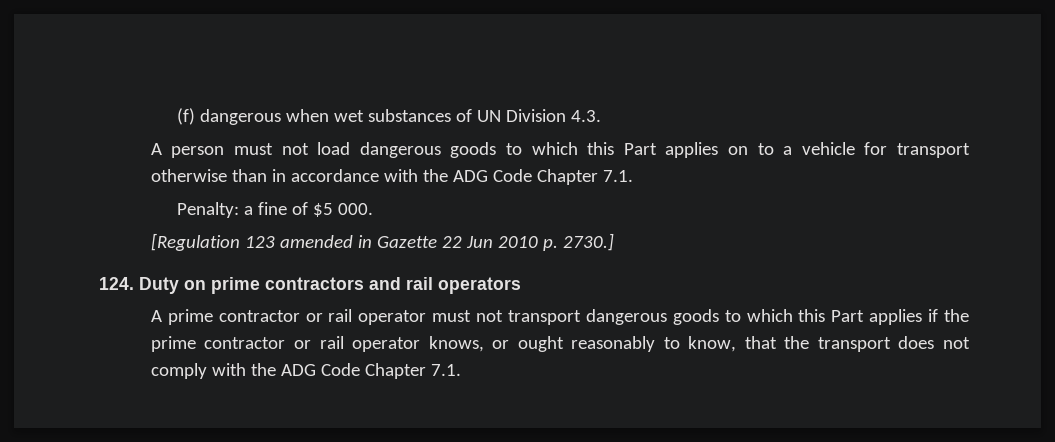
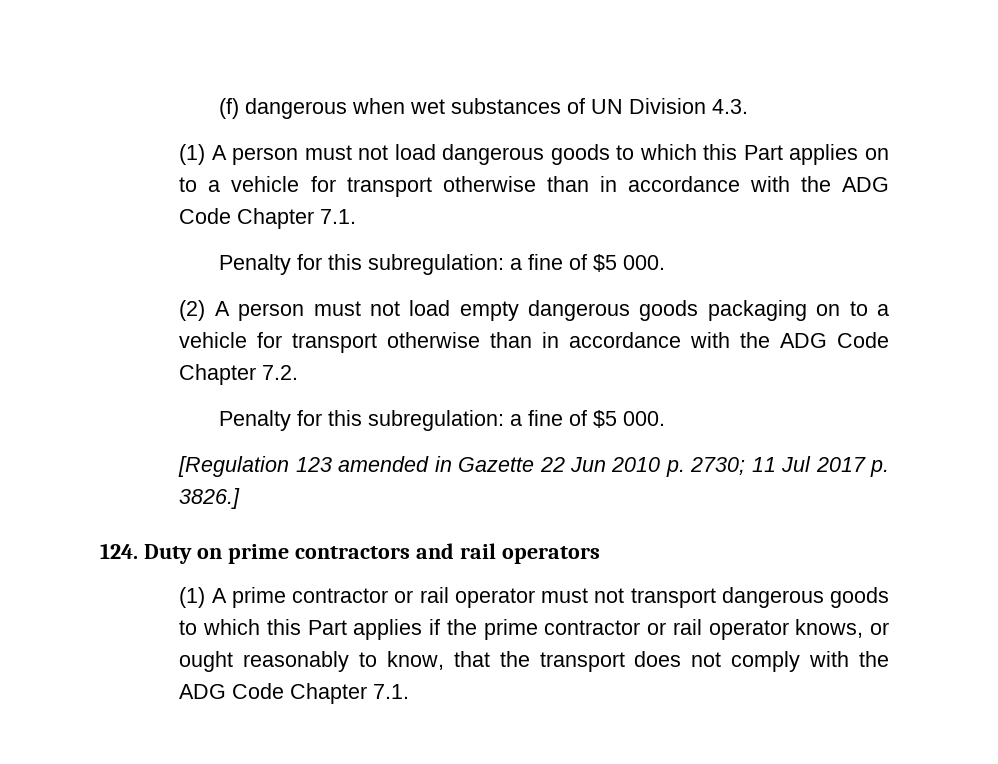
(601, 116) none -> [179,144,206,165] (1)
[176,202,239,218] Penalty: -> [219,254,666,275] [179,300,890,321] [179,332,889,353] [179,364,299,385] [219,410,505,431] Penalty for this subregulation: a fine of $5 000. // (2) A person must not load empty dangerous goods packaging on to a vehicle for transport otherwise than in accordance with the ADG Code Chapter 7.2. // Penalty for this subregulation:
[562,233,614,251] 2730.] -> [690,456,890,477] [179,488,241,509] 2730; 11 Jul 2017 p. 3826.]
(521, 285) none -> [179,587,206,608] (1)

